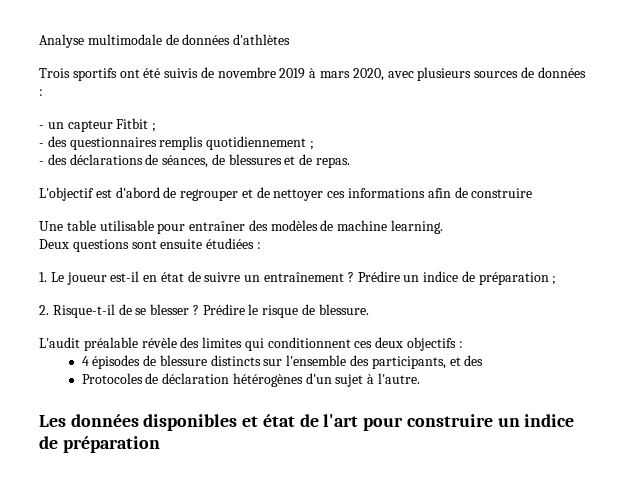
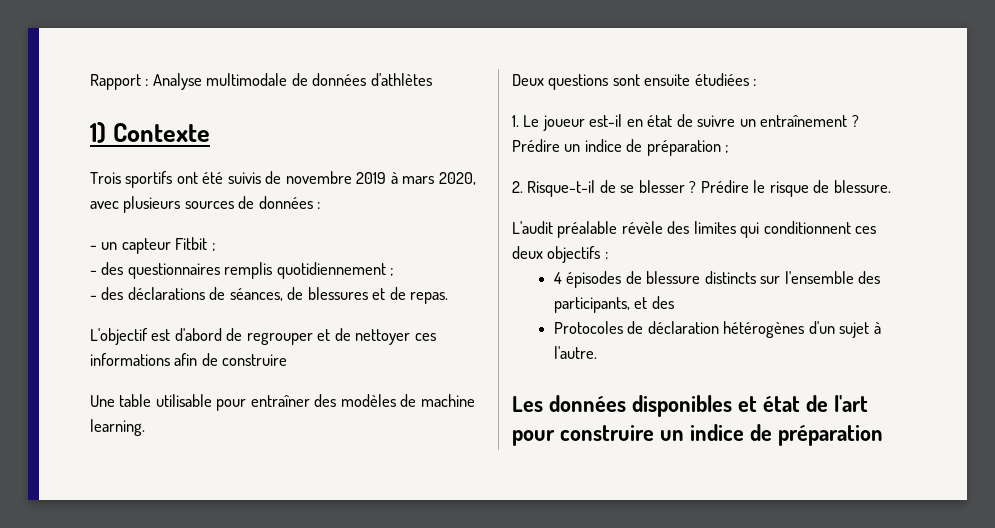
(39, 41) none -> [90,74,149,90] Rapport :
(291, 39) none -> [90,122,211,143] // 1) Contexte

